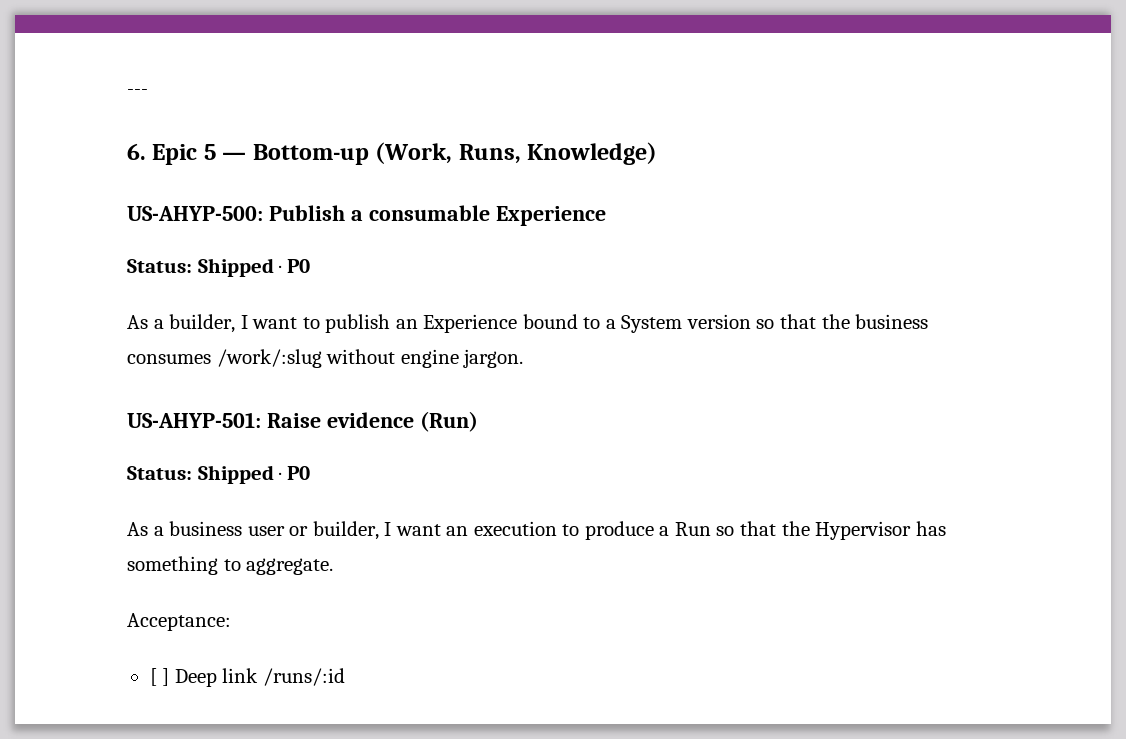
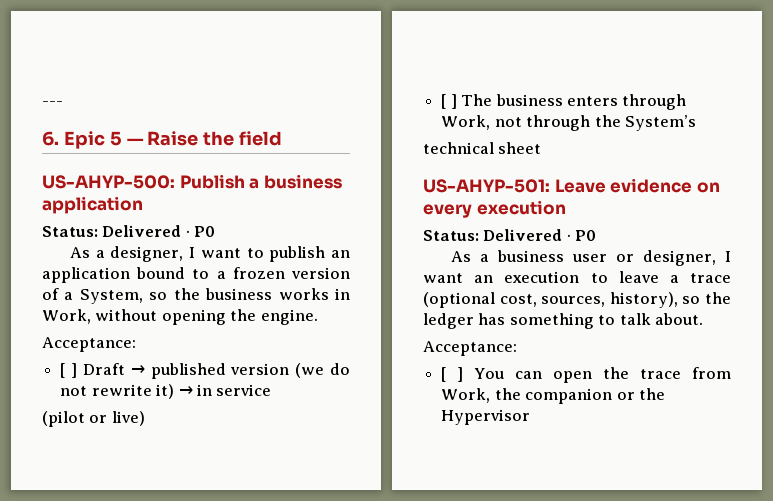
[252,142,658,165] Bottom-up (Work, Runs, Knowledge) -> [147,131,283,146] Raise the field
[368,205,606,226] [127,258,310,277] [127,314,236,333] consumable Experience // Status: Shipped · P0 // As a builder, -> [263,174,342,189] [42,196,143,214] [42,225,216,237] [69,246,184,262] business application // Status: Delivered · P0 // As a designer,
[423,314,518,333] Experience -> [42,267,130,283] application
[621,314,929,333] [127,349,524,368] [127,411,478,432] [127,465,274,484] System version so that the business consumes /work/:slug without engine jargon. // US-AHYP-501: Raise evidence (Run) // Status: Shipped -> [232,267,351,279] [42,288,350,304] [42,309,318,325] [42,337,136,352] [60,363,350,379] [60,384,272,399] [42,411,145,427] [441,94,687,110] [441,115,696,131] [423,142,542,154] [423,178,720,193] [423,200,566,218] [423,229,563,241] frozen version of a System, so the business works in Work, without opening the engine. // Acceptance: // [ ] Draft → published version (we do not rewrite it) → in service // (pilot or live) // [ ] The business enters through Work, not through the System’s // technical sheet // US-AHYP-501: Leave evidence on every execution // Status: Delivered
[312,521,379,540] builder, -> [642,250,716,266] designer,
[584,521,912,540] produce a Run so that the Hypervisor -> [618,271,731,283] [423,292,731,308] [423,313,474,329] leave a trace (optional cost, sources, history), so the ledger
[246,558,334,575] [127,613,231,631] [149,668,345,687] aggregate. // Acceptance: // [ ] Deep link /runs/:id -> [619,313,704,325] [423,341,517,356] [441,367,731,383] [441,388,665,404] [441,409,531,425] talk about. // Acceptance: // [ ] You can open the trace from Work, the companion or the Hypervisor

